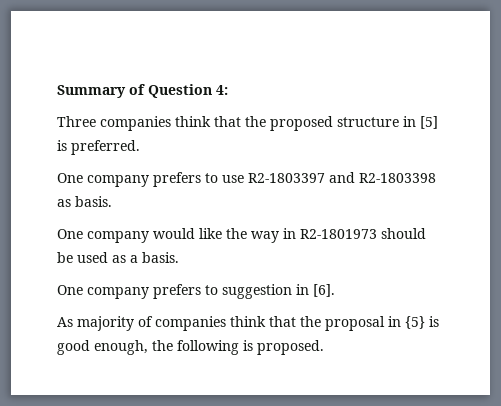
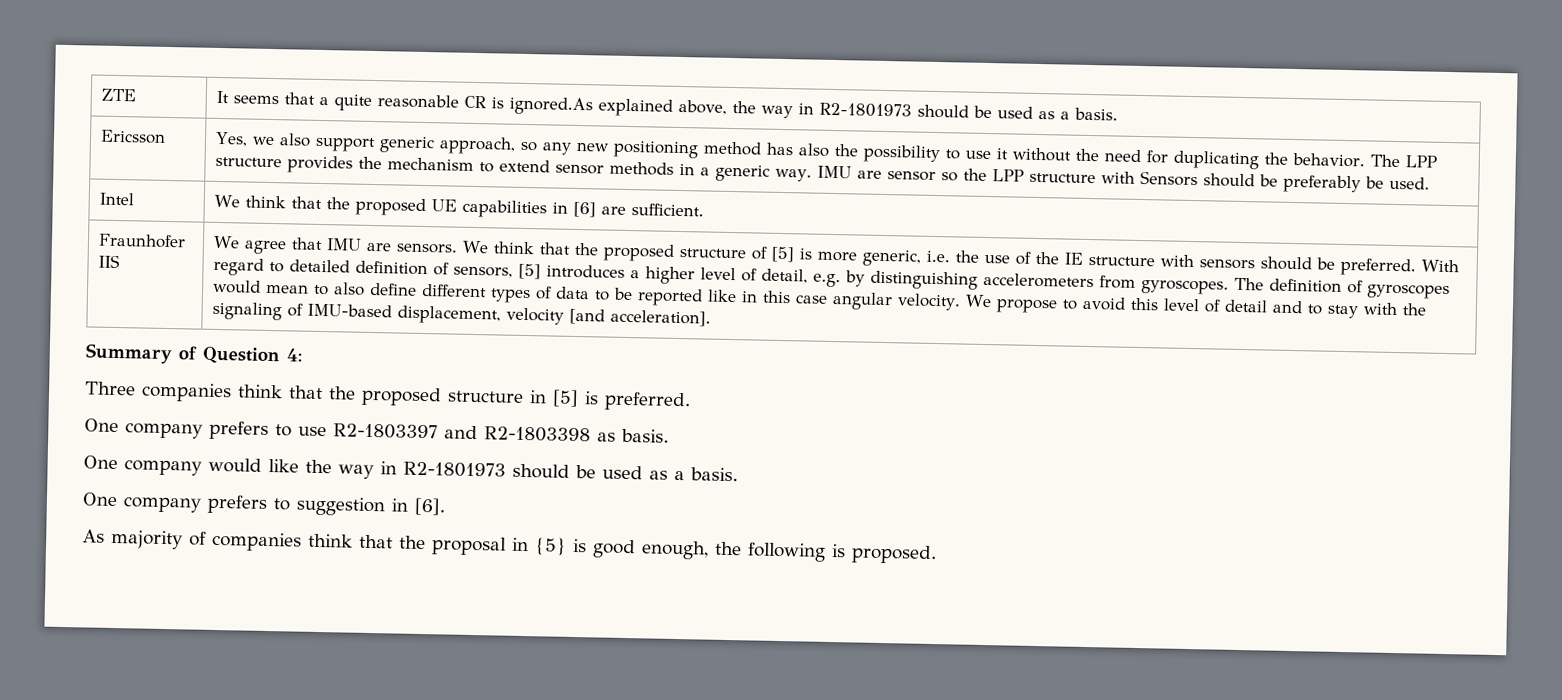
(57, 91) none -> [100,88,136,102] [215,90,1118,121] [99,129,166,144] [214,131,1437,170] [214,155,1430,194] [98,192,134,206] [213,194,704,219] [97,233,186,249] [97,254,120,269] [212,235,1459,277] [212,257,1450,300] [212,279,1427,319] [211,301,711,327] ZTE | It seems that a quite reasonable CR is ignored.As explained above, the way in R2-1801973 should be used as a basis. // Ericsson | Yes, we also support generic approach, so any new positioning method has also the possibility to use it without the need for duplicating the behavior. The LPP structure provides the mechanism to extend sensor methods in a generic way. IMU are sensor so the LPP structure with Sensors should be preferably be used. // Intel | We think that the proposed UE capabilities in [6] are sufficient. // Fraunhofer IIS | We agree that IMU are sensors. We think that the proposed structure of [5] is more generic, i.e. the use of the IE structure with sensors should be preferred. With regard to detailed definition of sensors, [5] introduces a higher level of detail, e.g. by distinguishing accelerometers from gyroscopes. The definition of gyroscopes would mean to also define different types of data to be reported like in this case angular velocity. We propose to avoid this level of detail and to stay with the signaling of IMU-based displacement, velocity [and acceleration]. //

